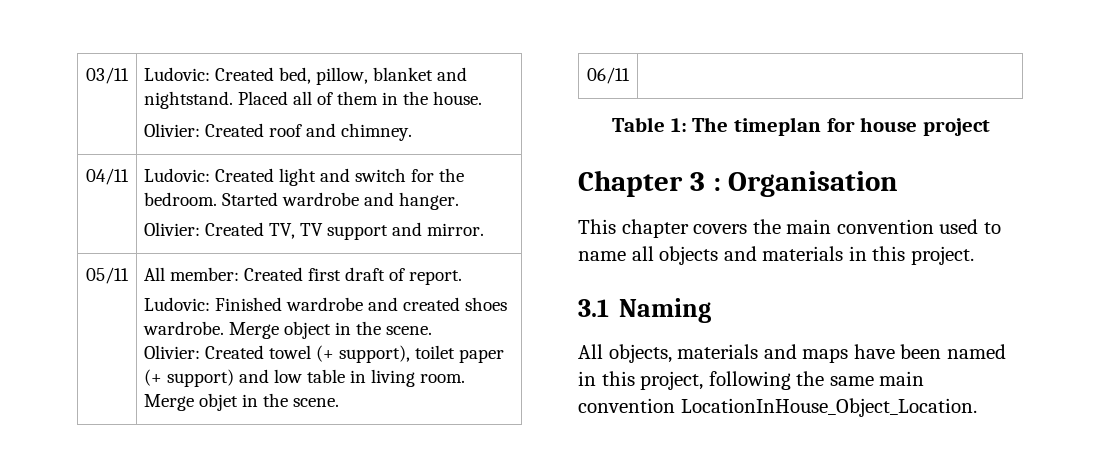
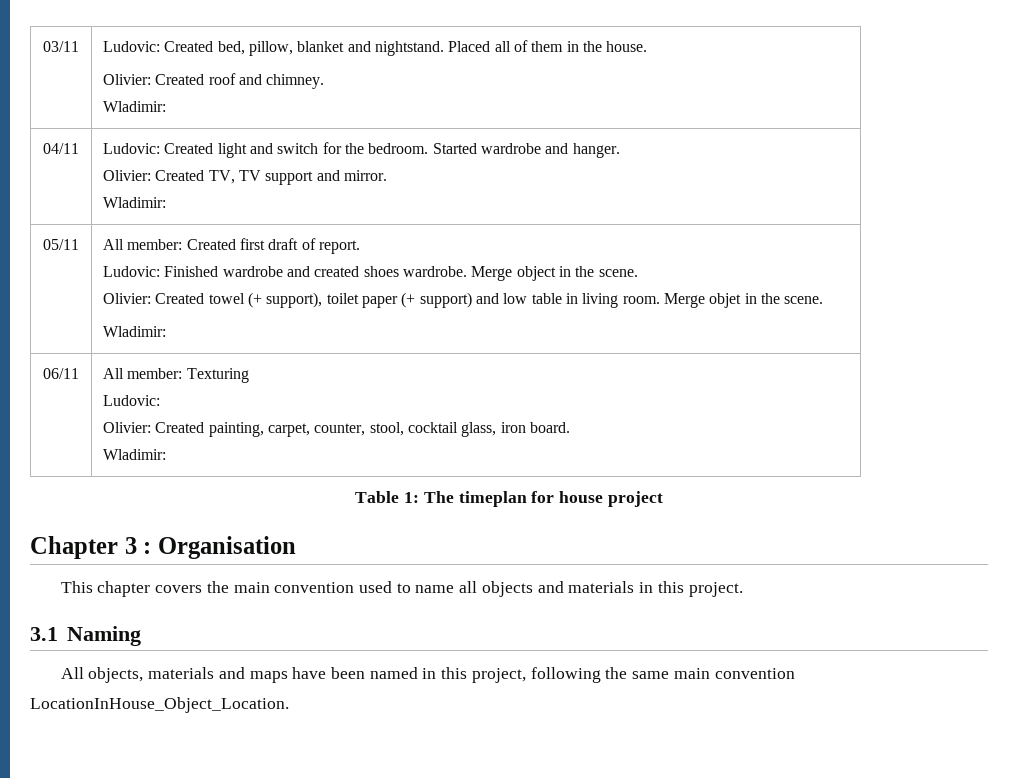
(413, 132) none -> [103,101,167,112] // Wladimir:
(485, 229) none -> [103,197,167,208] // Wladimir:
(340, 402) none -> [103,326,167,337] // Wladimir:
(630, 75) none -> [103,368,249,383] [103,395,161,406] [103,422,570,437] [103,449,167,460] All member: Texturing // Ludovic: // Olivier: Created painting, carpet, counter, stool, cocktail glass, iron board. // Wladimir:

